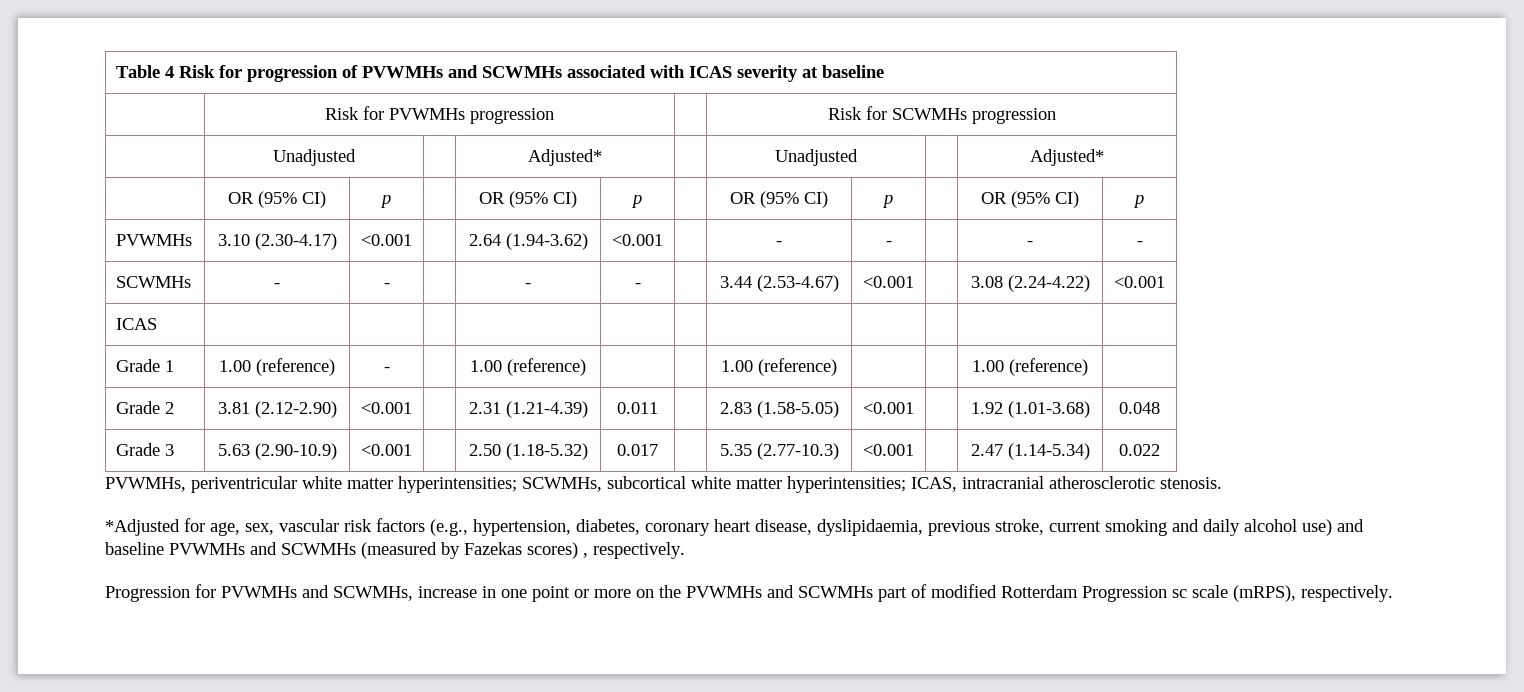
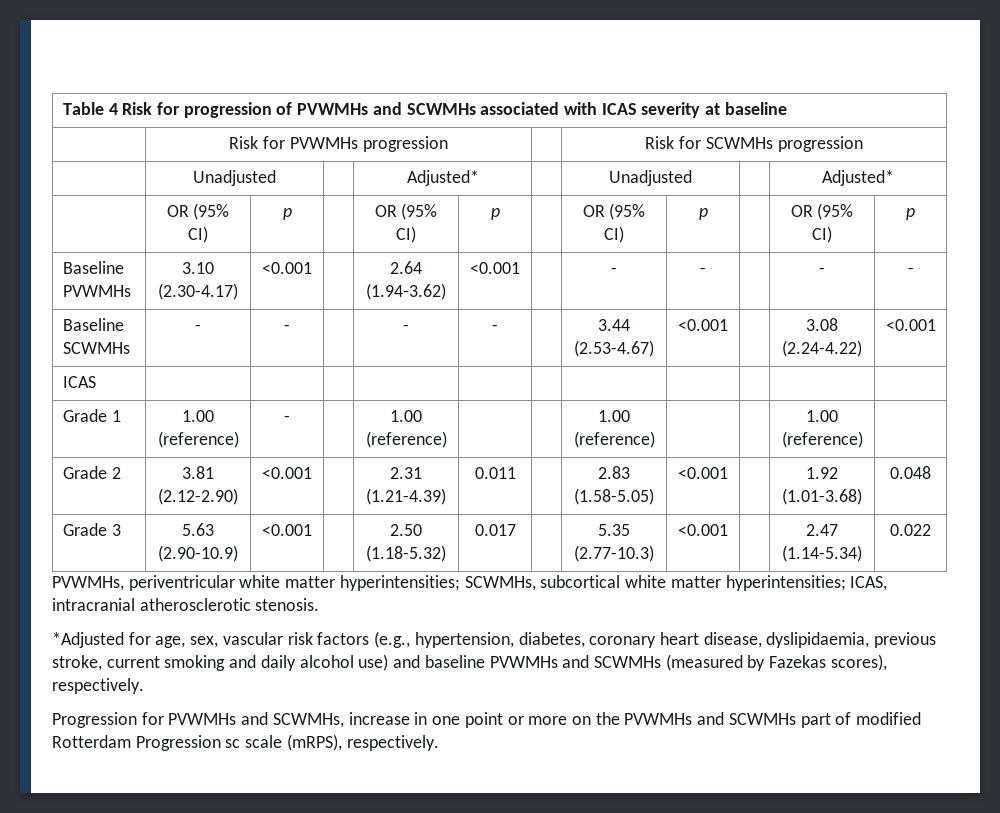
(1144, 201) none -> [62,261,124,274] Baseline
(1143, 243) none -> [62,318,124,331] Baseline
[527,542,588,559] scores) , -> [830,654,887,671] scores),

